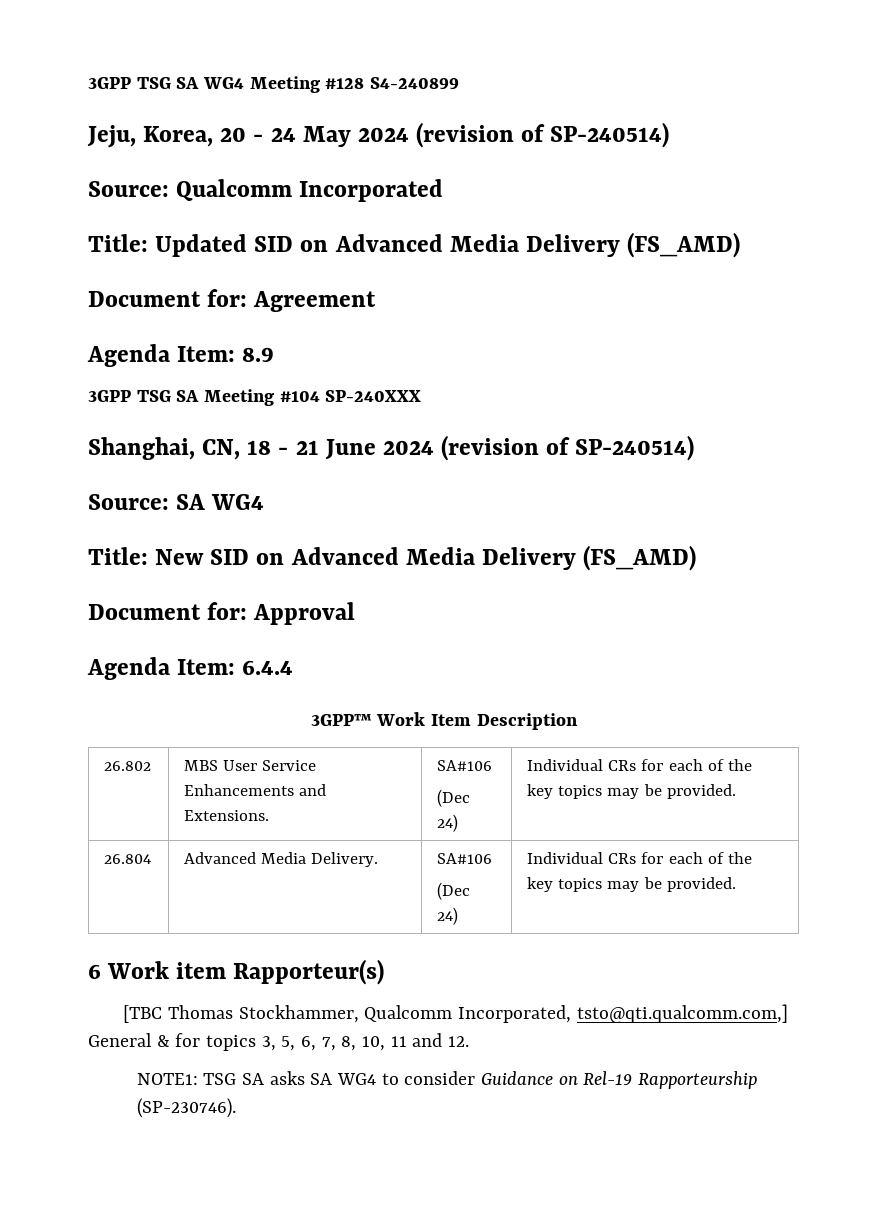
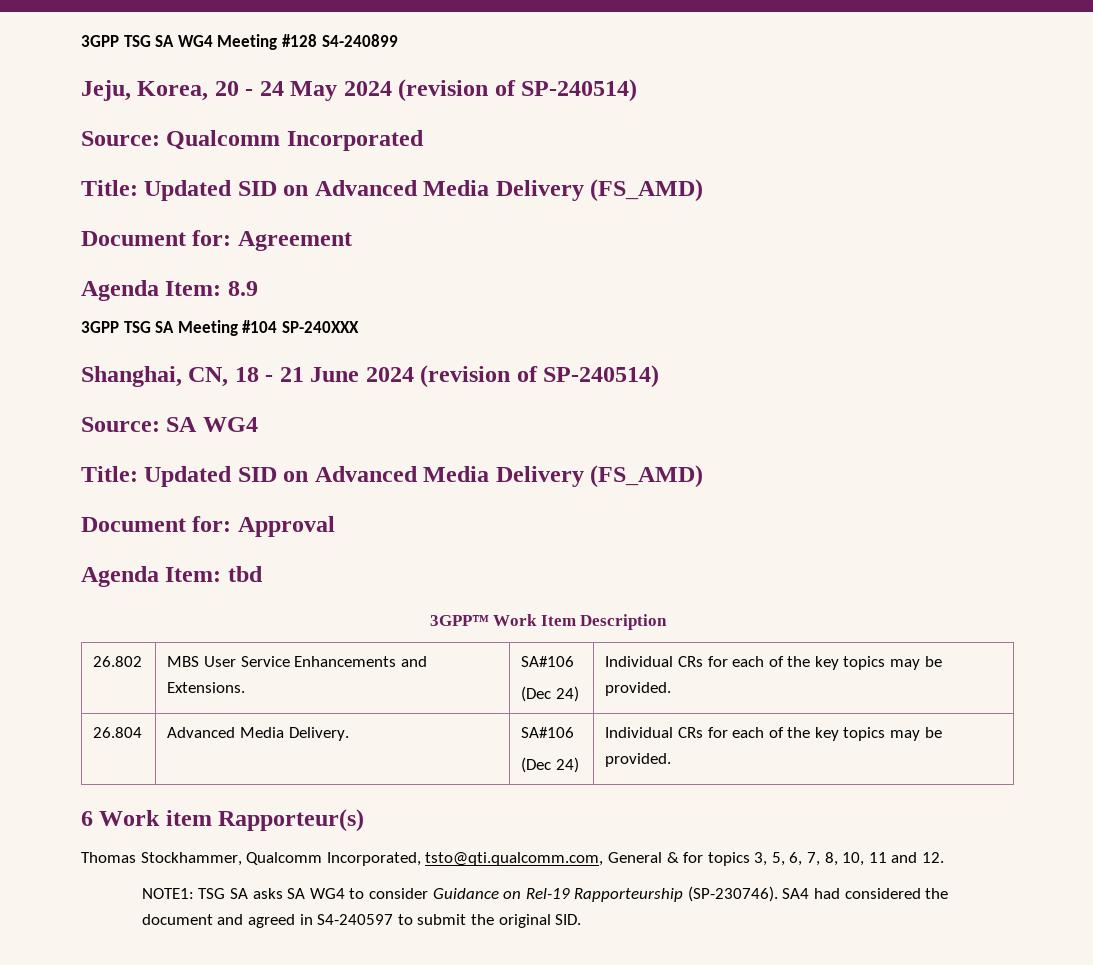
[155,549,205,565] New -> [144,466,233,487] Updated
[242,660,294,675] 6.4.4 -> [227,566,263,582] tbd
[123,1005,163,1023] [TBC -> (365, 820) none
[576,1004,788,1023] tsto@qti.qualcomm.com,] -> [425,852,604,866] tsto@qti.qualcomm.com,
(236, 1108) none -> [782,888,949,899] [141,914,582,928] SA4 had considered the document and agreed in S4-240597 to submit the original SID.

